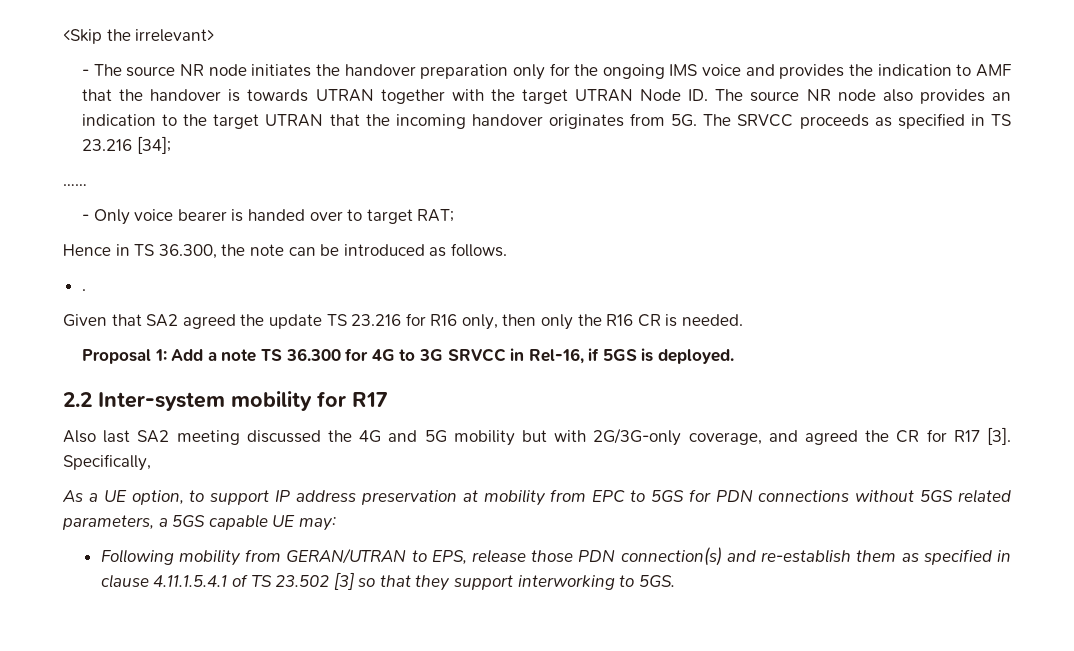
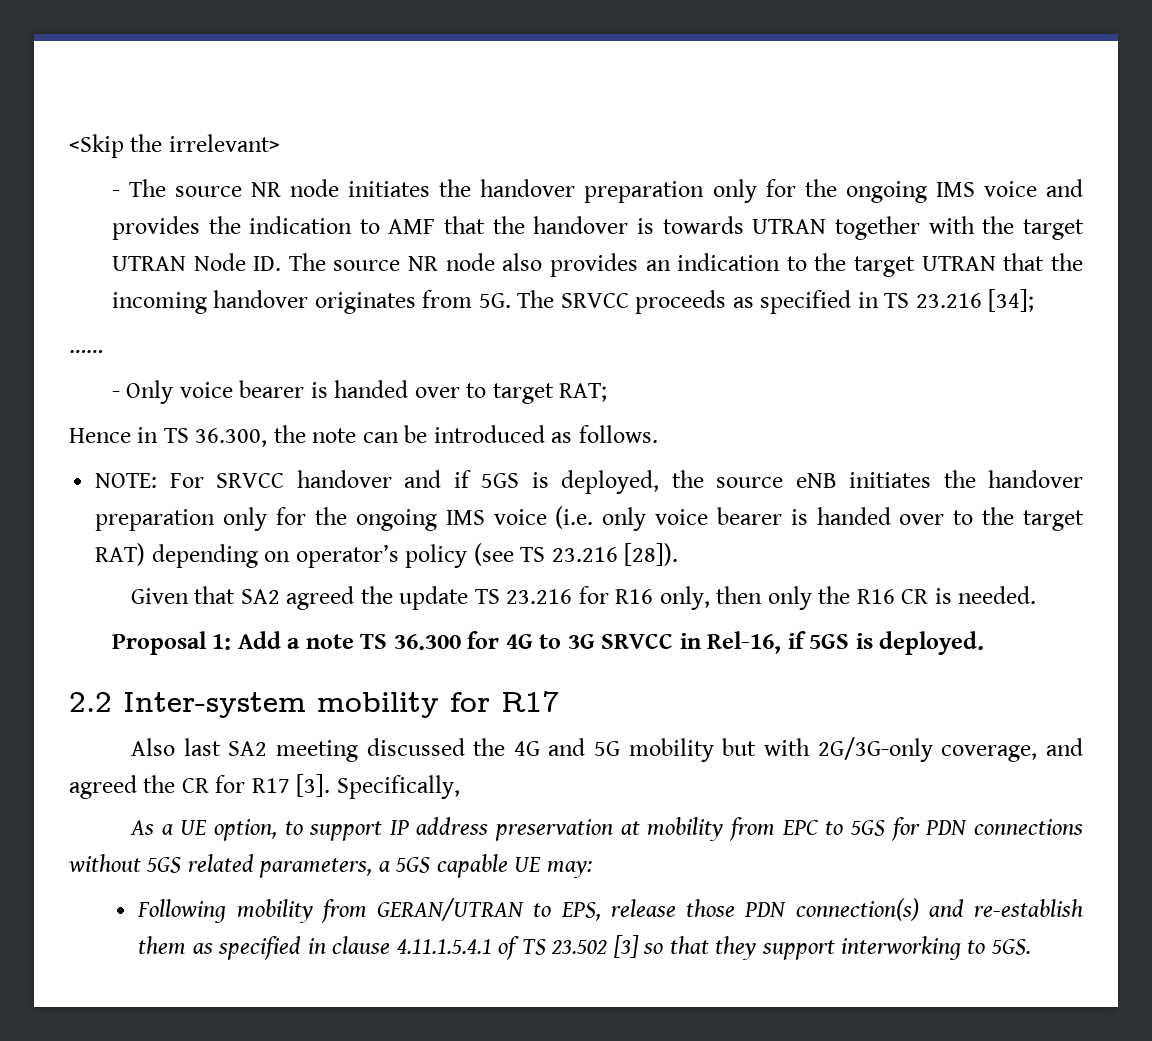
[81,289,86,291] . -> [95,470,1083,494] [95,506,1085,531] [95,543,679,568] NOTE: For SRVCC handover and if 5GS is deployed, the source eNB initiates the handover preparation only for the ongoing IMS voice (i.e. only voice bearer is handed over to the target RAT) depending on operator’s policy (see TS 23.216 [28]).

